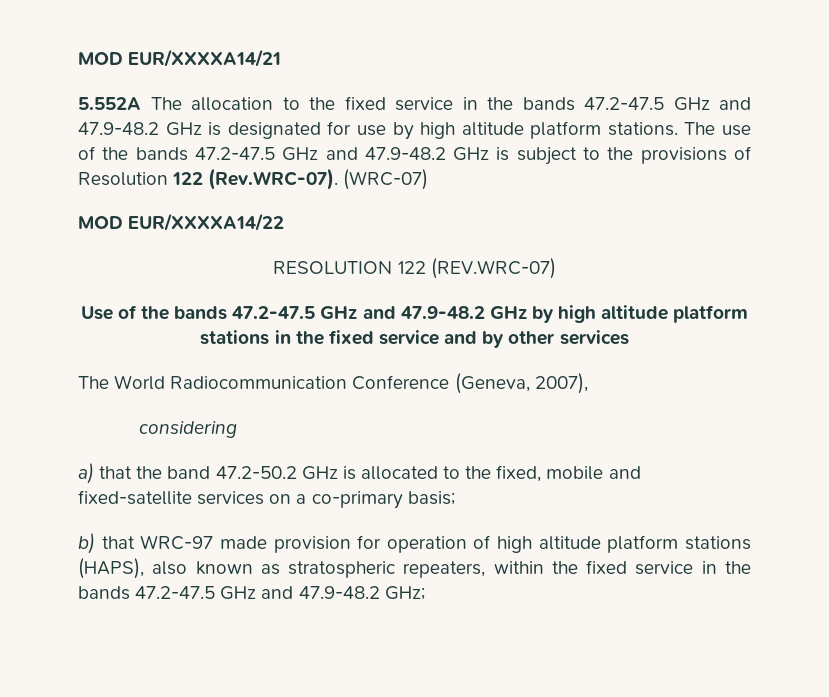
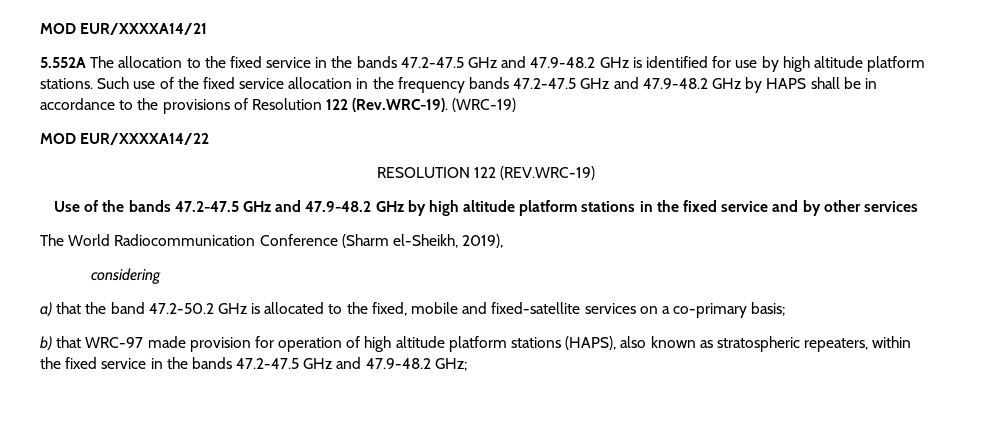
[227,122,321,139] designated -> [645,56,708,68] identified
[684,122,716,135] The -> [97,77,130,89] Such
[135,147,577,165] bands 47.2-47.5 GHz and 47.9-48.2 GHz is subject -> [202,77,877,93] [40,98,115,110] fixed service allocation in the frequency bands 47.2-47.5 GHz and 47.9-48.2 GHz by HAPS shall be in accordance
[208,168,429,190] (Rev.WRC-07). (WRC-07) -> [352,98,517,112] (Rev.WRC-19). (WRC-19)
[430,258,556,279] (REV.WRC-07) -> [500,166,596,180] (REV.WRC-19)
[454,373,588,394] (Geneva, 2007), -> [341,234,504,248] (Sharm el-Sheikh, 2019),

